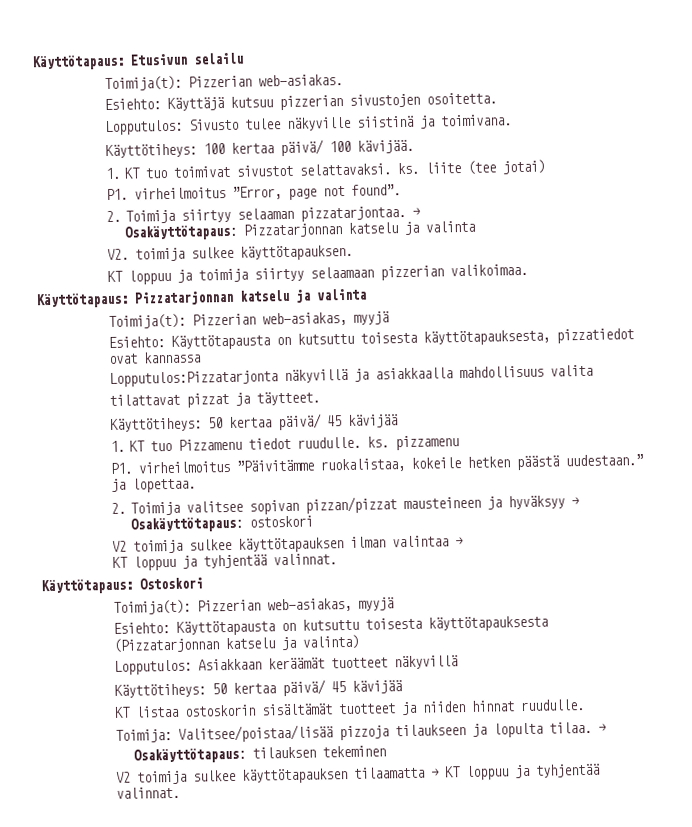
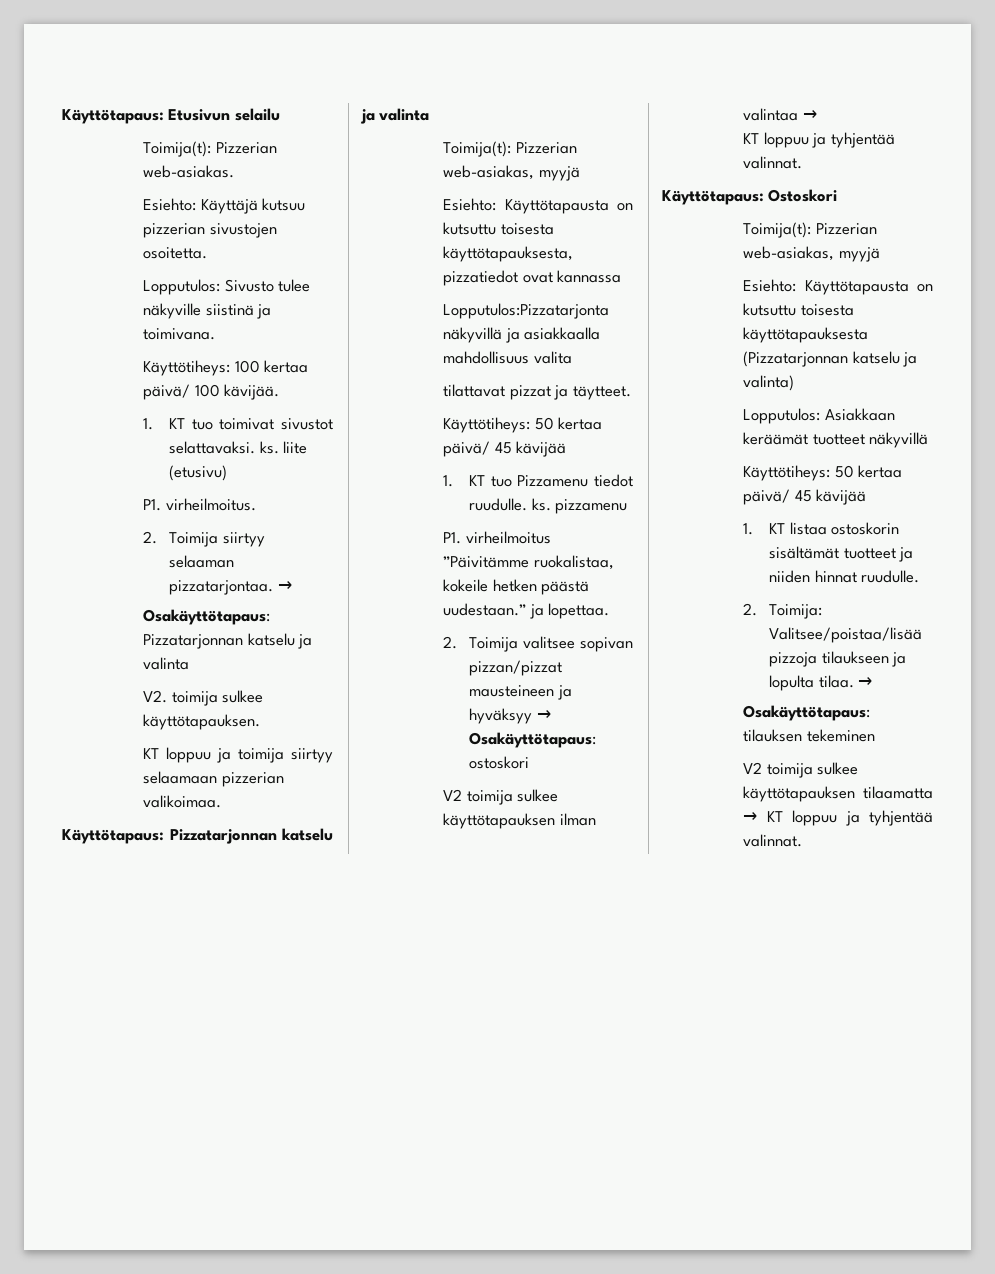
[467,159,546,175] [105,184,401,201] (tee jotai) // P1. virheilmoitus ”Error, page not found”. -> [169,465,228,481] [143,498,256,511] (etusivu) // P1. virheilmoitus.
(402, 687) none -> [743,523,754,535] 1.
(585, 705) none -> [743,603,758,616] 2.

